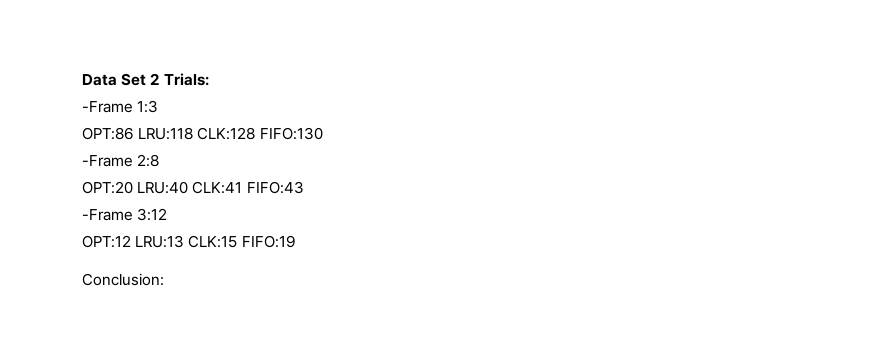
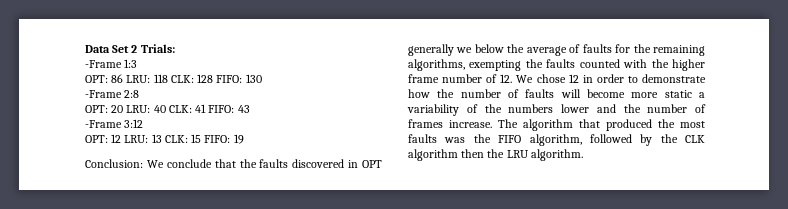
[82,127,323,140] [82,154,160,167] [82,181,304,194] [82,208,168,221] [82,235,296,248] [82,273,164,286] OPT:86 LRU:118 CLK:128 FIFO:130 // -Frame 2:8 // OPT:20 LRU:40 CLK:41 FIFO:43 // -Frame 3:12 // OPT:12 LRU:13 CLK:15 FIFO:19 // Conclusion: -> [85,74,262,83] [85,90,140,98] [85,104,250,113] [85,119,144,128] [85,134,244,144] [85,159,382,168] [408,44,705,56] [408,59,705,71] [408,74,706,83] [408,89,705,98] [407,104,706,116] [408,119,705,131] [408,134,705,146] [408,149,583,161] OPT: 86 LRU: 118 CLK: 128 FIFO: 130 // -Frame 2:8 // OPT: 20 LRU: 40 CLK: 41 FIFO: 43 // -Frame 3:12 // OPT: 12 LRU: 13 CLK: 15 FIFO: 19 // Conclusion: We conclude that the faults discovered in OPT generally we below the average of faults for the remaining algorithms, exempting the faults counted with the higher frame number of 12. We chose 12 in order to demonstrate how the number of faults will become more static a variability of the numbers lower and the number of frames increase. The algorithm that produced the most faults was the FIFO algorithm, followed by the CLK algorithm then the LRU algorithm.

